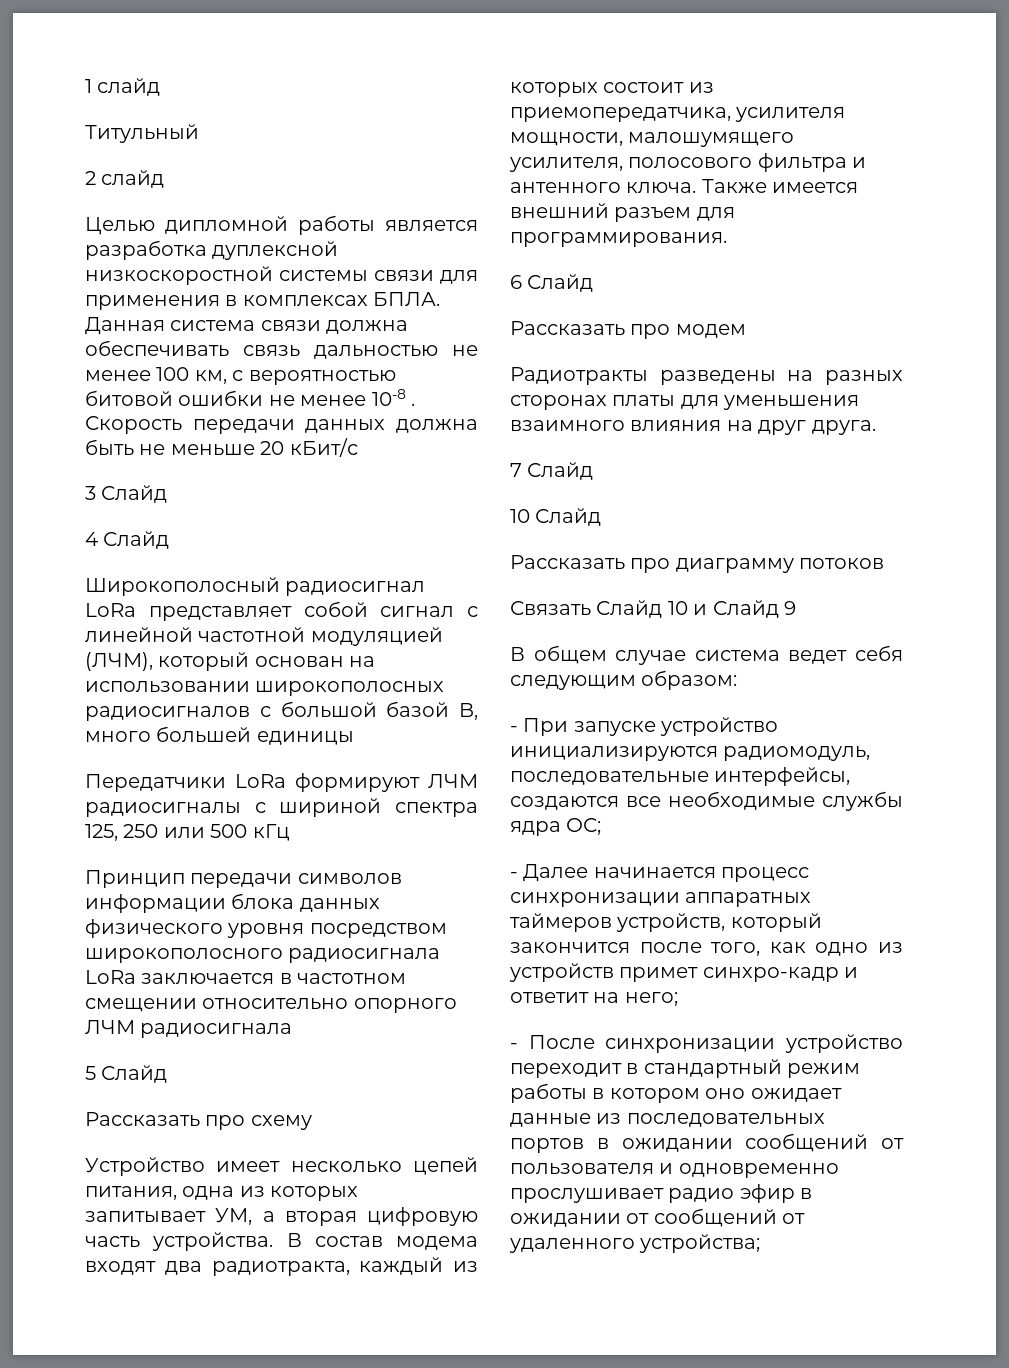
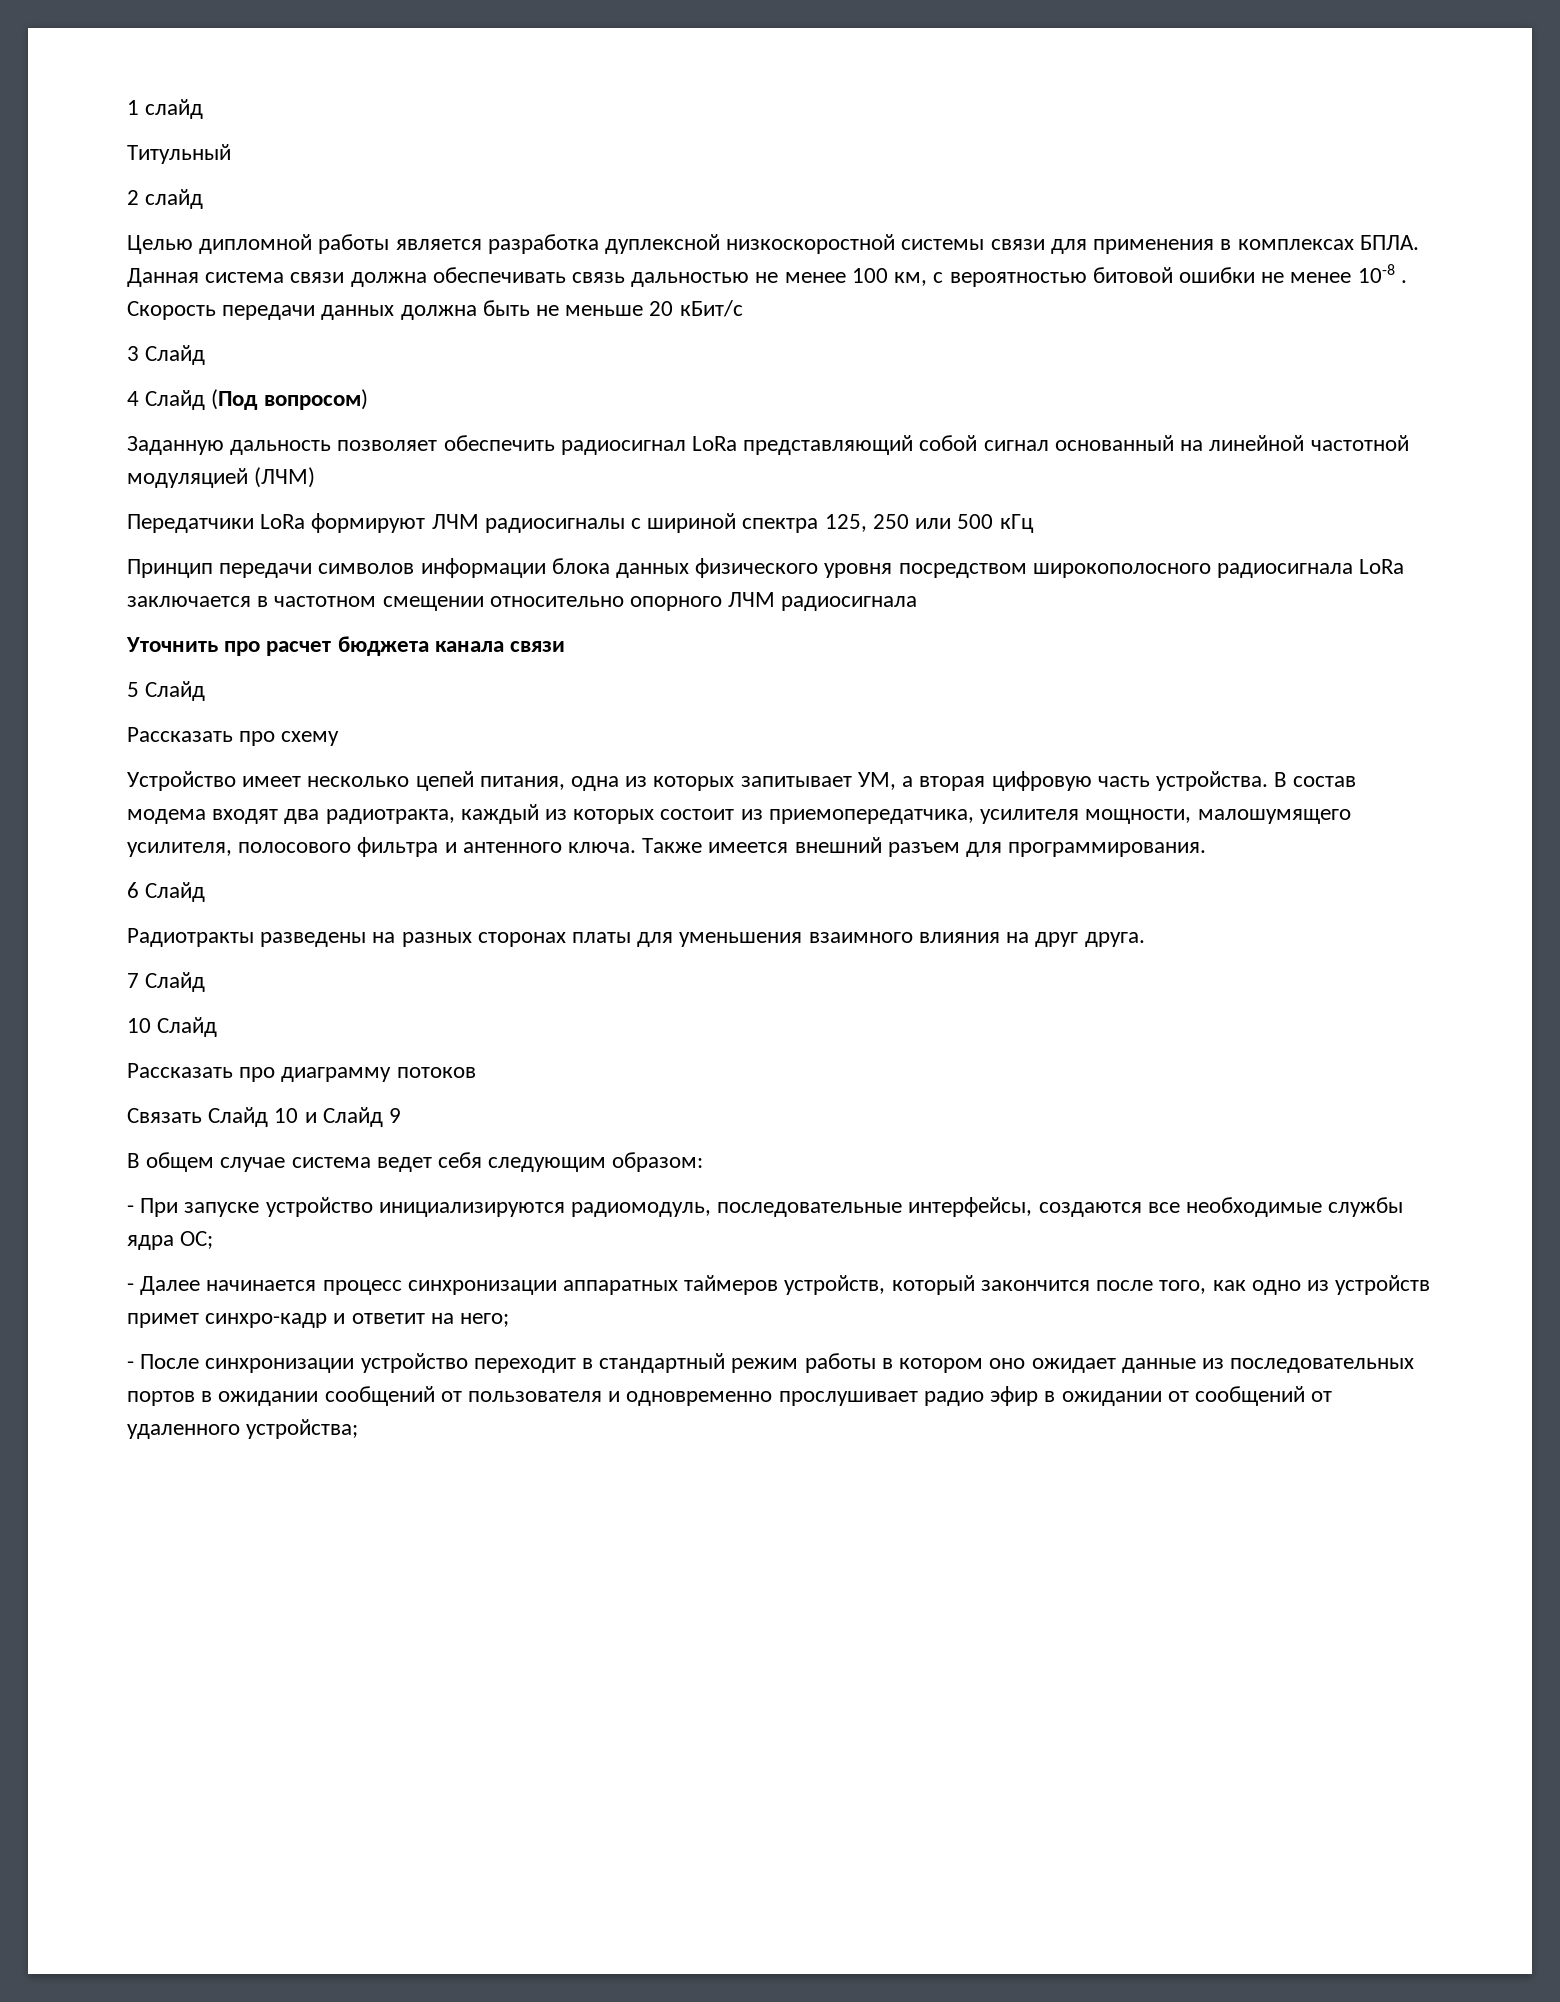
[85,577,280,596] // Широкополосный -> [211,389,368,410] [127,435,555,455] (Под вопросом) // Заданную дальность позволяет обеспечить
[148,606,292,621] представляет -> [743,435,914,455] представляющий
[467,606,478,617] с -> [1054,435,1204,451] основанный на
[85,652,376,671] [85,681,445,696] [85,701,478,721] [85,726,354,745] (ЛЧМ), который основан на использовании широкополосных радиосигналов с большой базой B, много большей единицы -> [254,467,316,488] (ЛЧМ)
(293, 1030) none -> [126,636,566,656] // Уточнить про расчет бюджета канала связи
[510,321,746,339] // Рассказать про модем -> (206, 892) none

